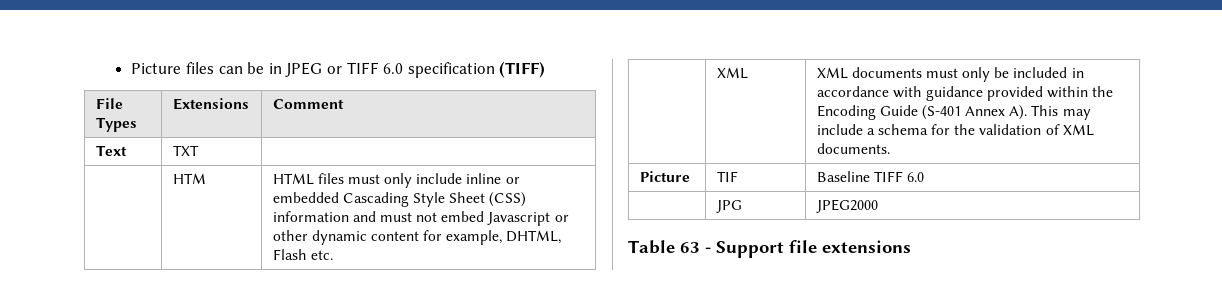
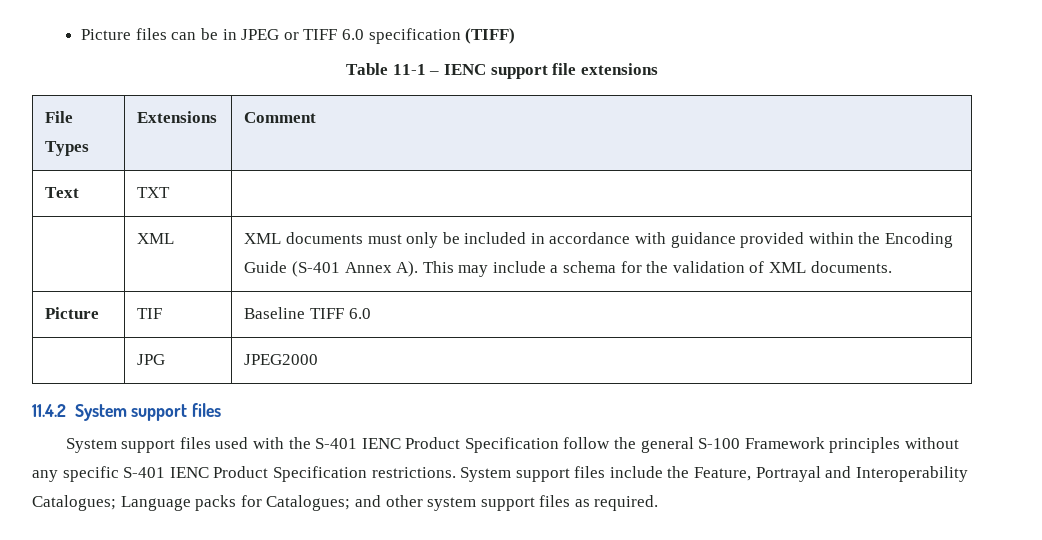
(546, 69) none -> [346,63,658,79] // Table 11-1 – IENC support file extensions
[172,173,206,184] [272,173,520,188] [272,192,527,207] [272,211,569,226] [272,230,562,245] [272,249,333,260] // | HTM | HTML files must only include inline or embedded Cascading Style Sheet (CSS) information and must not embed Javascript or other dynamic content for example, DHTML, Flash etc. -> (171, 192) none
[628,240,911,258] Table 63 - Support file extensions -> [32,403,221,421] [65,437,959,453] [32,466,968,482] [32,495,659,511] 11.4.2 System support files // System support files used with the S-401 IENC Product Specification follow the general S-100 Framework principles without any specific S-401 IENC Product Specification restrictions. System support files include the Feature, Portrayal and Interoperability Catalogues; Language packs for Catalogues; and other system support files as required.

